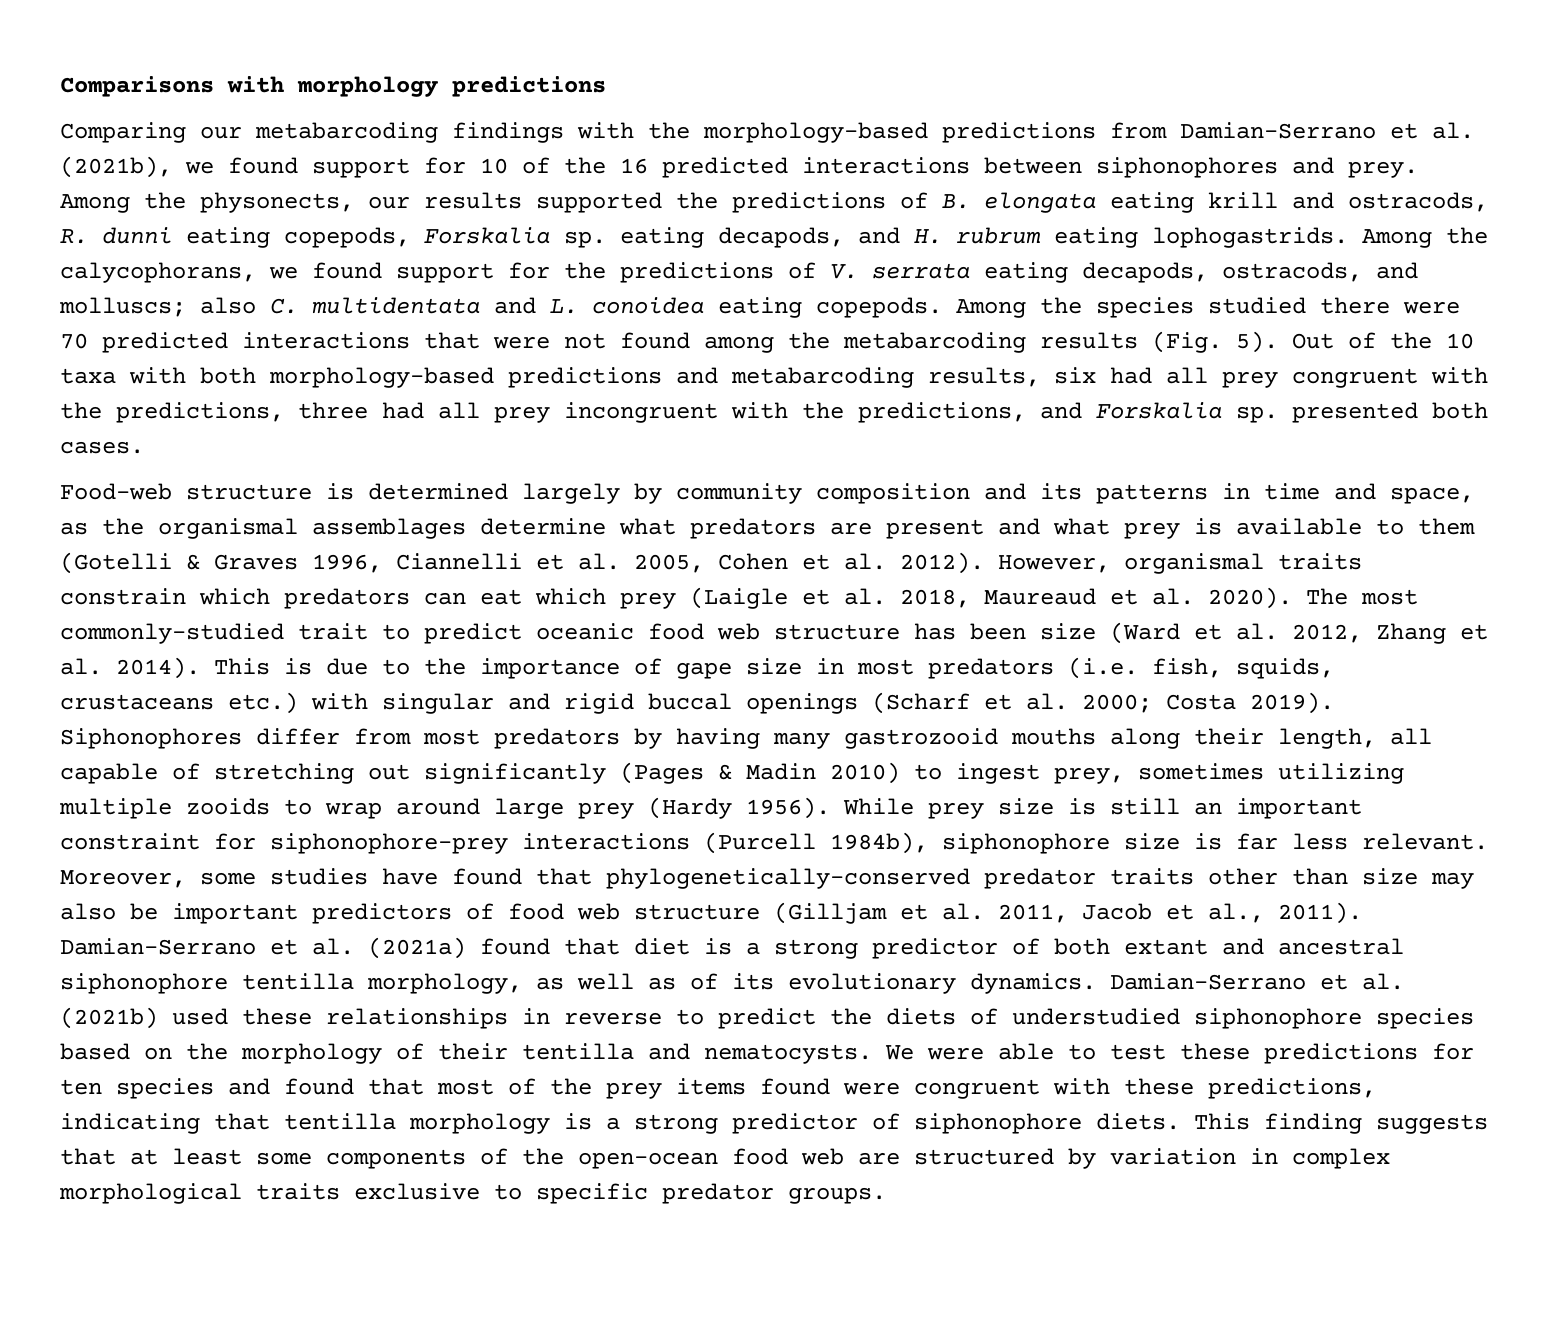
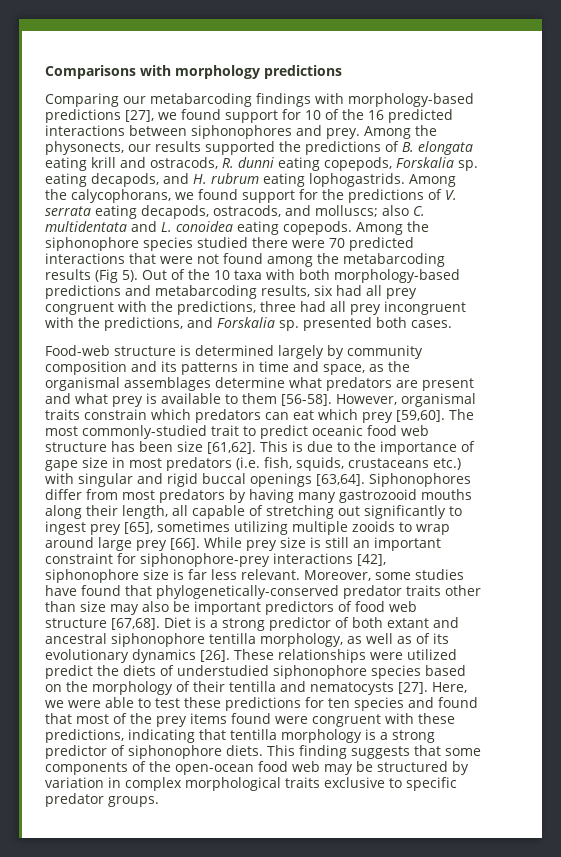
[648,122,1474,143] [60,156,172,178] the morphology-based predictions from Damian-Serrano et al. (2021b), -> [348,93,474,107] [45,109,154,123] morphology-based predictions [27],
(1082, 305) none -> [45,237,139,251] siphonophore
[1152,331,1222,353] (Fig. -> [95,269,118,283] (Fig
[60,552,984,574] (Gotelli & Graves 1996, Ciannelli et al. 2005, Cohen et al. 2012). -> [281,394,332,406] [56-58].
[690,587,1292,609] (Laigle et al. 2018, Maureaud et al. 2020). -> [396,410,445,422] [59,60].
[1110,622,1488,644] [60,657,200,679] (Ward et al. 2012, Zhang et al. 2014). -> [207,442,256,454] [61,62].
[872,692,1334,714] (Scharf et al. 2000; Costa 2019). -> [316,474,365,486] [63,64].
[620,762,1124,784] (Pages & Madin 2010) to ingest prey, -> [449,506,462,516] [45,521,153,535] to ingest prey [65],
[648,797,830,819] (Hardy 1956). -> [170,538,200,550] [66].
[704,832,928,854] (Purcell 1984b), -> [357,554,386,566] [42],
[774,902,1362,924] [60,937,690,959] (Gilljam et al. 2011, Jacob et al., 2011). Damian-Serrano et al. (2021a) found that diet -> [111,617,191,630] [67,68]. Diet
[970,973,1404,994] [60,1007,704,1029] dynamics. Damian-Serrano et al. (2021b) used these relationships in reverse to -> [132,649,457,663] dynamics [26]. These relationships were utilized
[704,1044,914,1064] nematocysts. We -> [310,682,467,695] [45,700,64,708] nematocysts [27]. Here, we
[130,1148,242,1165] at least -> (441, 750) none
[858,1152,900,1165] are -> [324,761,373,775] may be

